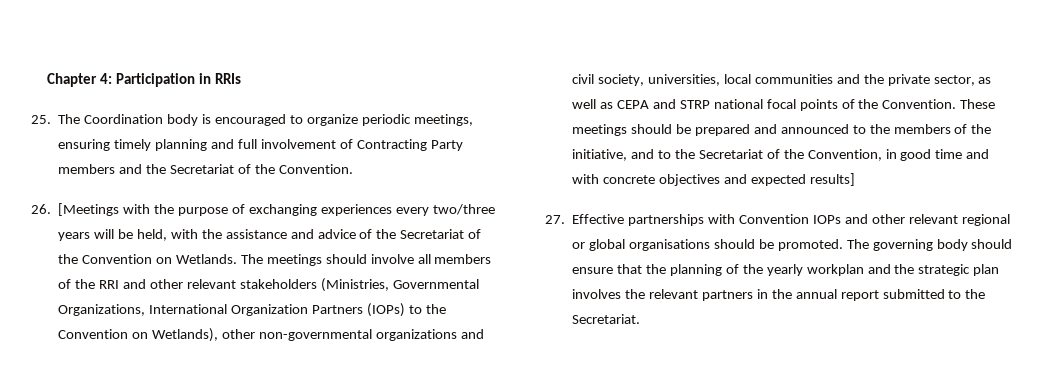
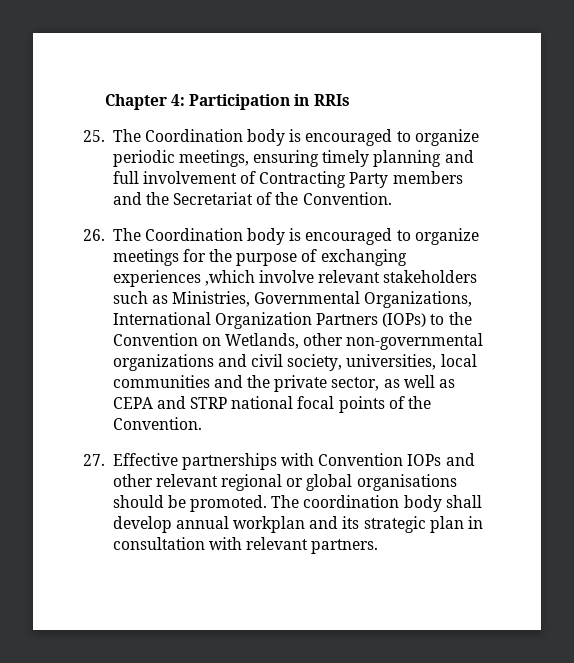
[58,203,151,216] [Meetings with -> [112,228,479,245] [112,249,206,266] The Coordination body is encouraged to organize meetings for
[395,204,495,216] [58,229,482,241] [58,254,492,266] [58,278,389,292] every two/three years will be held, with the assistance and advice of the Secretariat of the Convention on Wetlands. The meetings should involve all members of the RRI and other relevant stakeholders (Ministries, -> [204,270,478,286] [112,291,251,307] ,which involve relevant stakeholders such as Ministries,
[152,328,219,342] Wetlands), -> [225,333,300,349] Wetlands,
[960,99,996,109] [572,124,992,136] [572,149,990,161] [572,173,855,186] These meetings should be prepared and announced to the members of the initiative, and to the Secretariat of the Convention, in good time and with concrete objectives and expected results] -> (202, 423) none
[872,239,1013,251] [572,264,803,276] governing body should ensure that the planning of the yearly -> [303,495,482,512] [112,516,229,533] coordination body shall develop annual
[894,264,915,274] the -> [342,516,360,529] its
[572,289,986,301] [572,314,641,324] involves the relevant partners in the annual report submitted to the Secretariat. -> [468,516,484,529] [112,537,379,554] in consultation with relevant partners.

